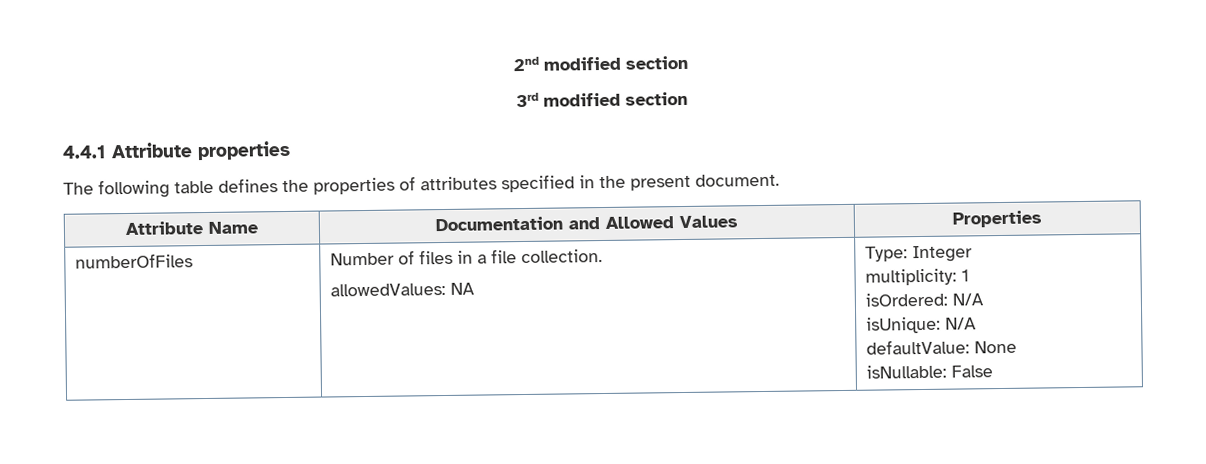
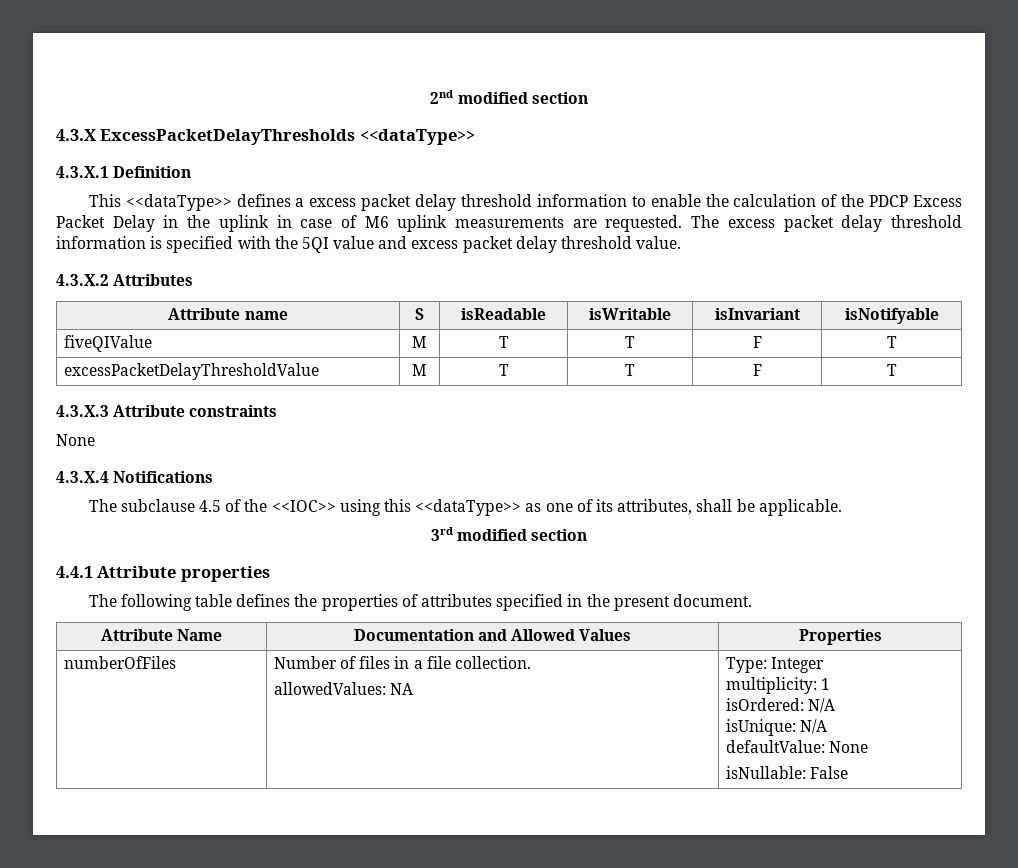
(688, 62) none -> [56,129,475,145] [56,166,192,178] [88,194,962,211] [56,215,963,232] [56,236,682,253] [56,274,194,286] [168,308,288,320] [415,308,424,320] [461,308,546,320] [589,308,671,320] [714,308,800,320] [844,308,939,324] [63,335,152,352] [412,336,427,348] [498,336,509,348] [625,336,635,348] [752,336,762,348] [886,336,897,348] [63,363,319,380] [412,364,427,376] [498,364,509,376] [625,364,635,376] [752,364,762,376] [886,364,897,376] [56,405,278,417] [56,434,95,446] [56,471,214,483] [88,499,842,516] // 4.3.X ExcessPacketDelayThresholds <<dataType>> // 4.3.X.1 Definition // This <<dataType>> defines a excess packet delay threshold information to enable the calculation of the PDCP Excess Packet Delay in the uplink in case of M6 uplink measurements are requested. The excess packet delay threshold information is specified with the 5QI value and excess packet delay threshold value. // 4.3.X.2 Attributes // Attribute name | S | isReadable | isWritable | isInvariant | isNotifyable // fiveQIValue | M | T | T | F | T // excessPacketDelayThresholdValue | M | T | T | F | T // 4.3.X.3 Attribute constraints // None // 4.3.X.4 Notifications // The subclause 4.5 of the <<IOC>> using this <<dataType>> as one of its attributes, shall be applicable.

